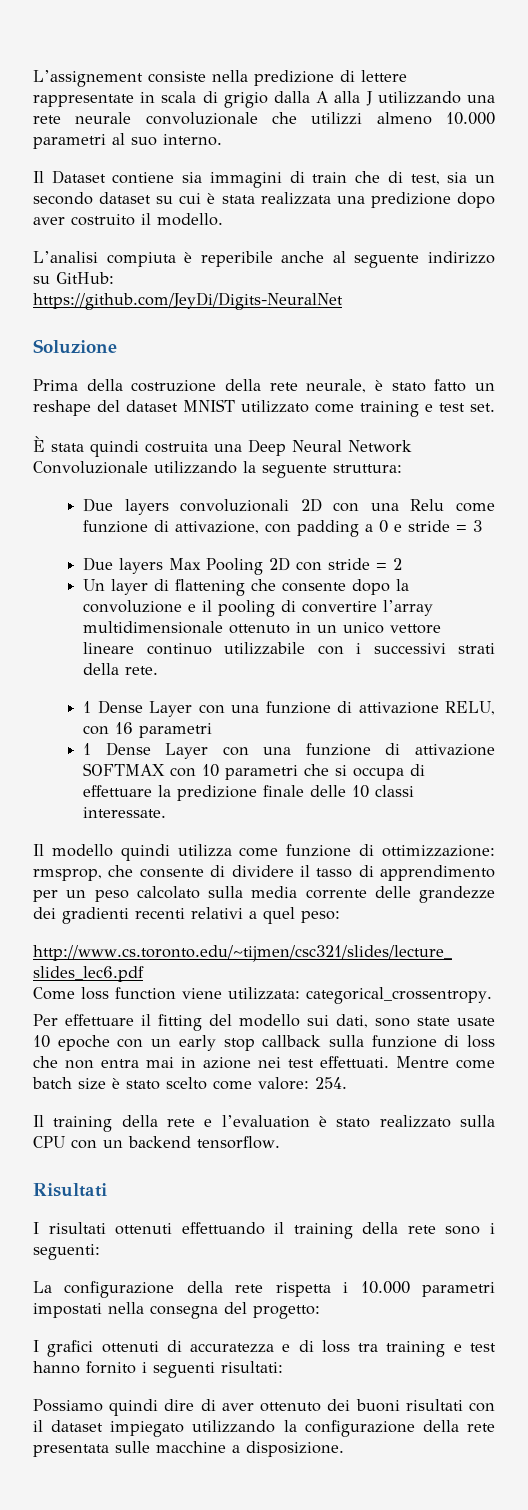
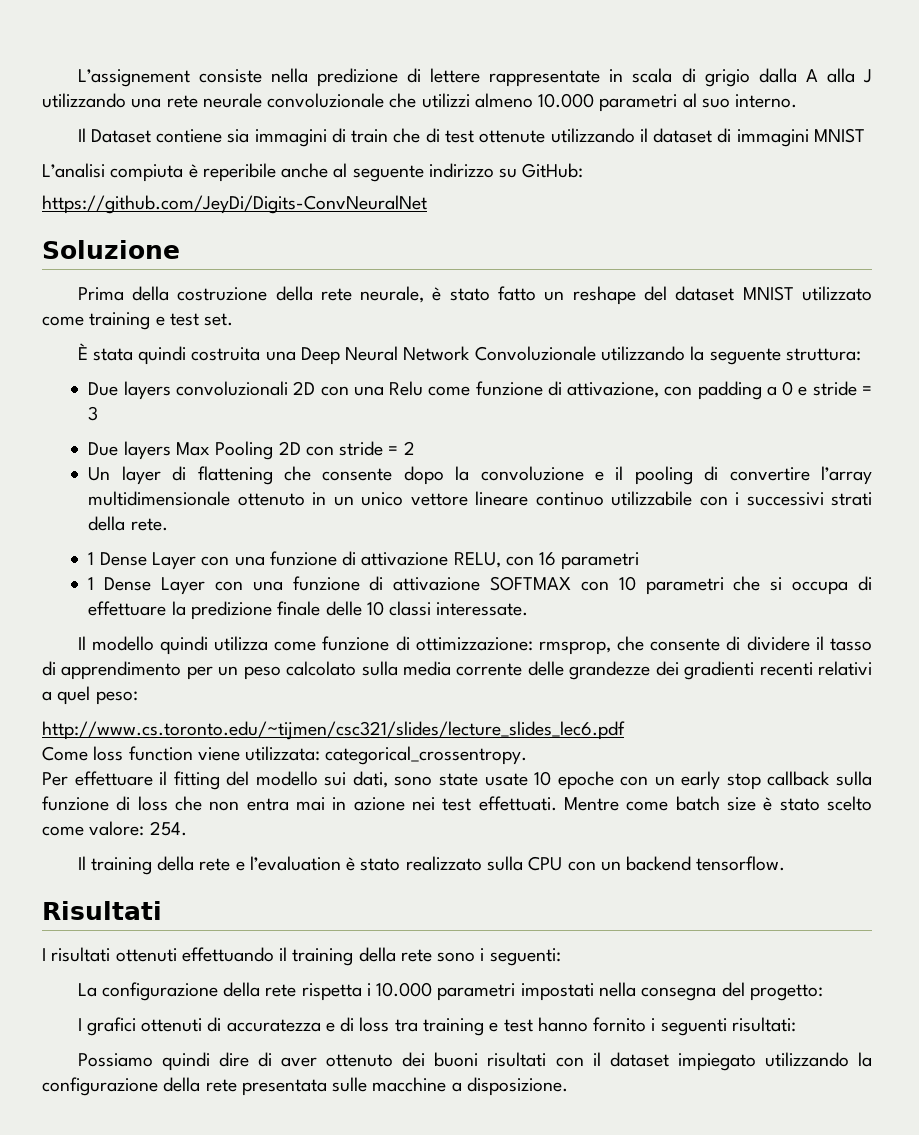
[410,172,496,185] [33,192,495,208] [33,213,223,226] test, sia un secondo dataset su cui è stata realizzata una predizione dopo aver costruito il modello. -> [444,128,865,147] test ottenute utilizzando il dataset di immagini MNIST
[33,292,343,310] https://github.com/JeyDi/Digits-NeuralNet -> [42,195,427,214] https://github.com/JeyDi/Digits-ConvNeuralNet

